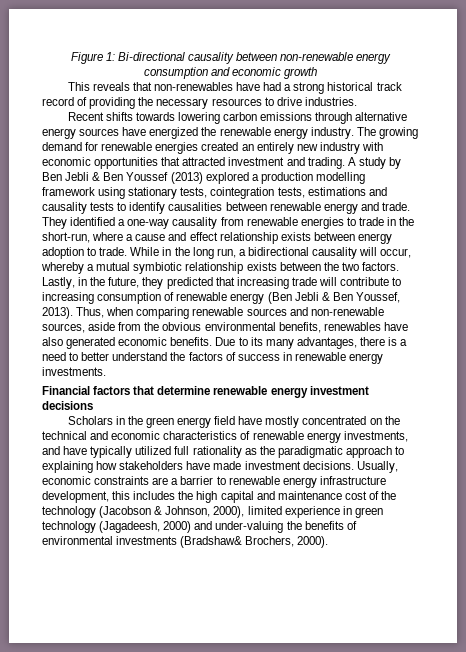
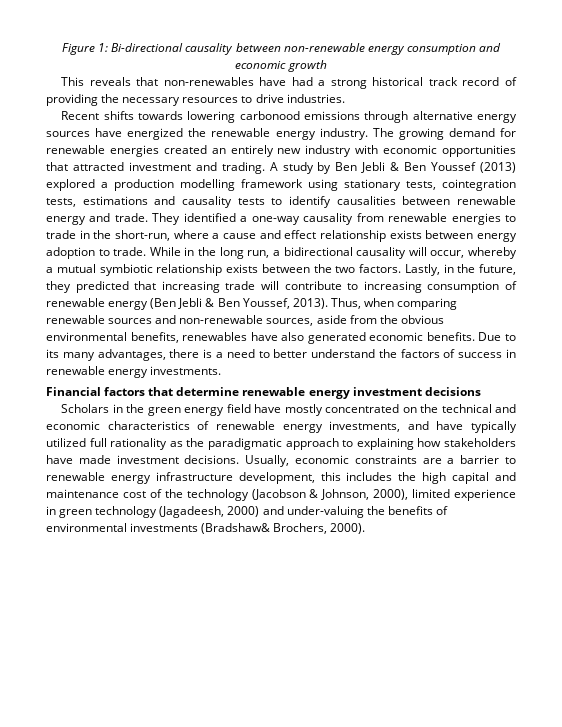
[222,112,257,121] carbon -> [239,111,300,120] carbonood

